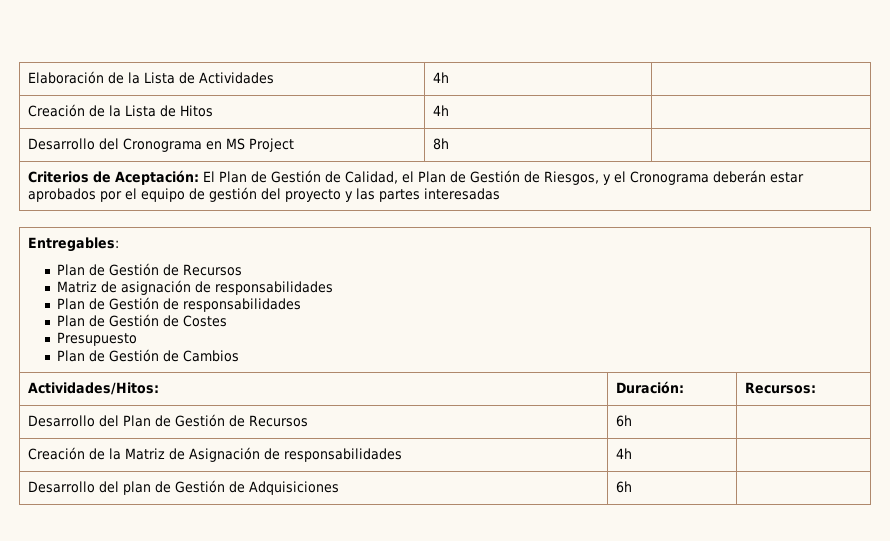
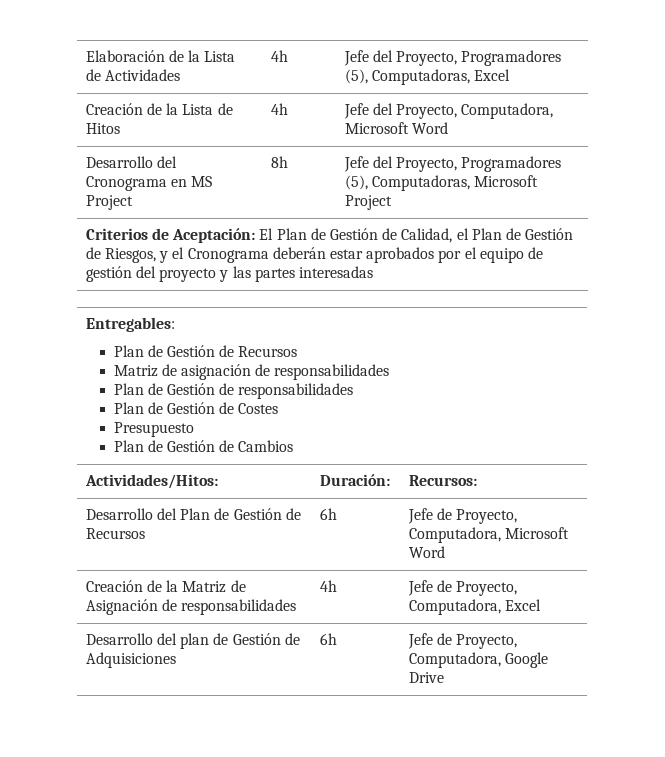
(450, 77) none -> [343,50,562,66] [344,69,511,85] Jefe del Proyecto, Programadores (5), Computadoras, Excel
(450, 110) none -> [343,103,554,119] [344,122,449,134] Jefe del Proyecto, Computadora, Microsoft Word
(450, 144) none -> [343,156,562,172] [344,175,539,191] [344,195,392,210] Jefe del Proyecto, Programadores (5), Computadoras, Microsoft Project
(633, 421) none -> [407,508,518,524] [408,527,570,543] [408,546,445,558] Jefe de Proyecto, Computadora, Microsoft Word
(633, 453) none -> [407,580,518,596] [408,599,542,615] Jefe de Proyecto, Computadora, Excel
(633, 487) none -> [407,633,518,649] [408,652,549,668] [408,672,444,683] Jefe de Proyecto, Computadora, Google Drive

